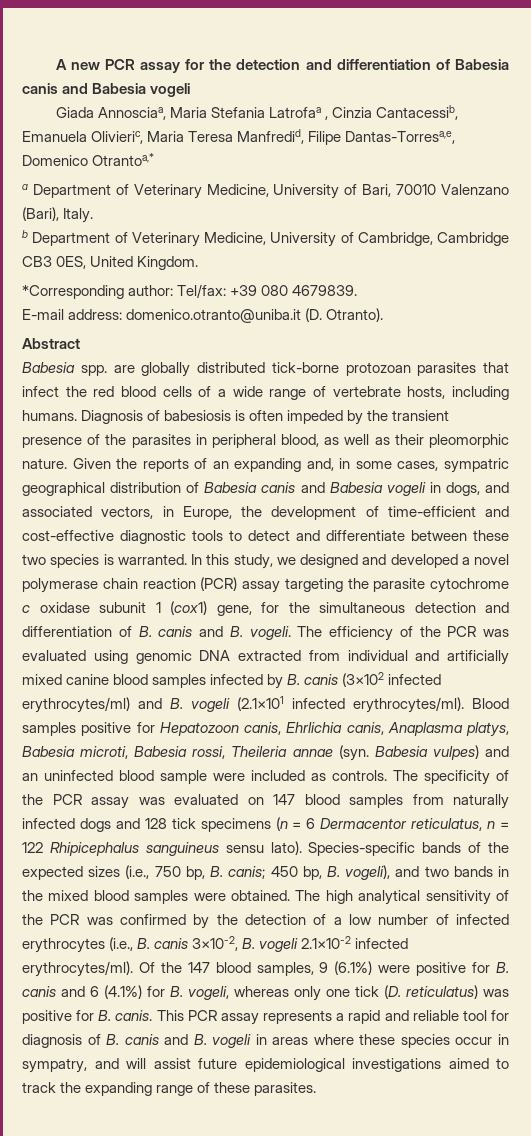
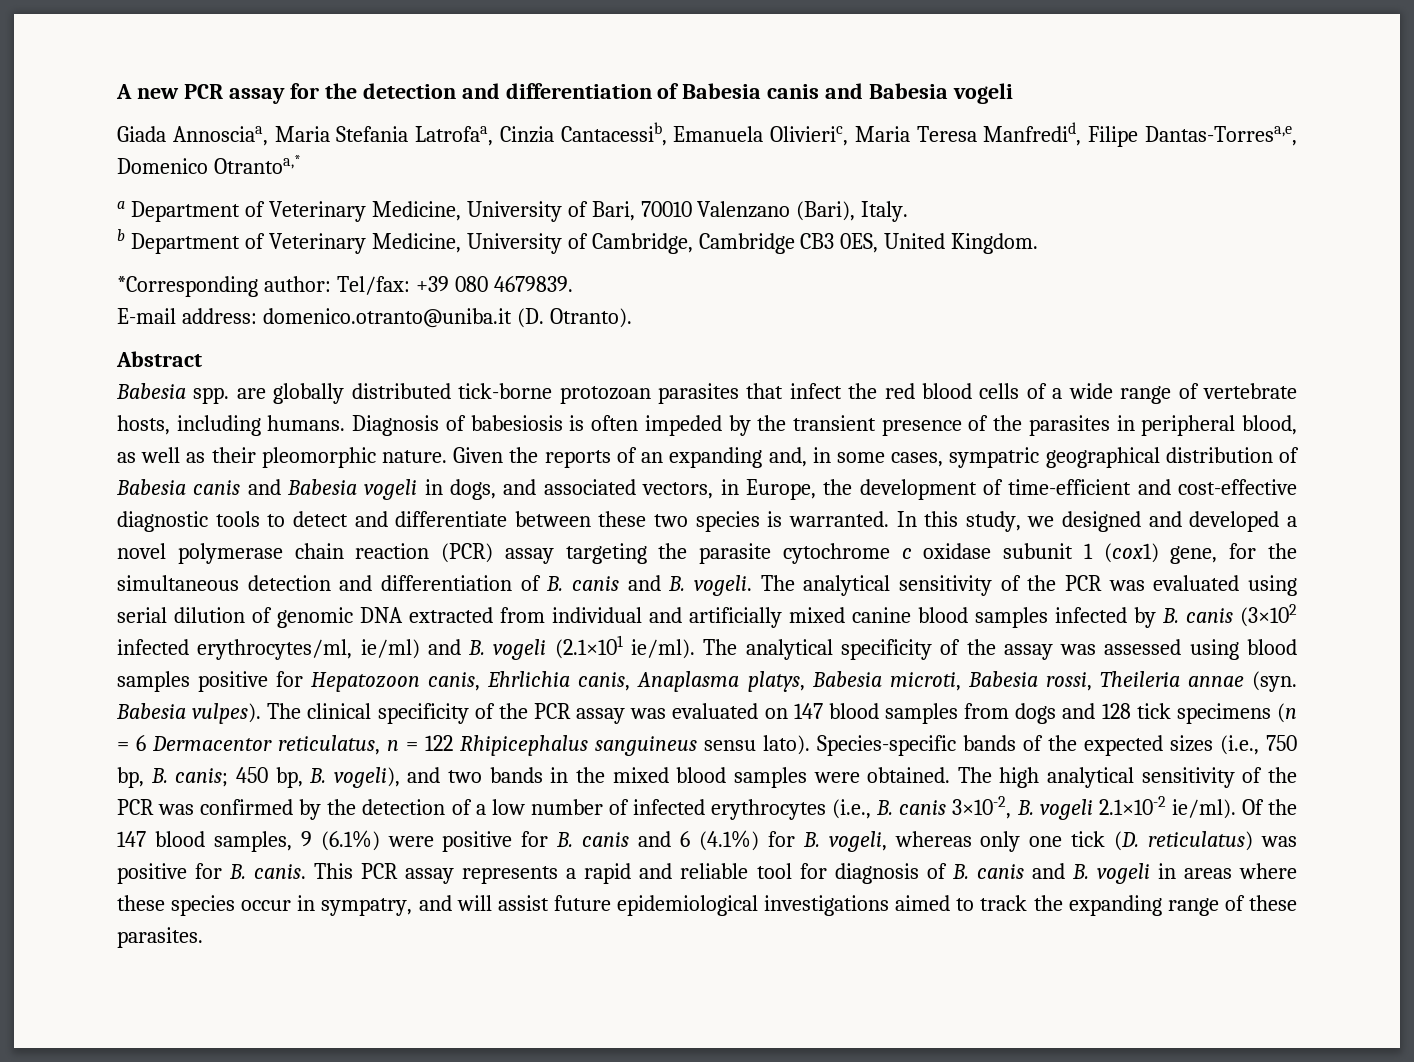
[268,107,328,120] Latrofaa , -> [415,126,494,146] Latrofaa,
[329,626,393,641] efficiency -> [803,575,992,596] analytical sensitivity
(128, 657) none -> [117,607,272,623] serial dilution of
[22,697,130,713] erythrocytes/ml) -> [197,639,420,660] erythrocytes/ml, ie/ml)
[292,697,509,713] infected erythrocytes/ml). Blood -> [631,639,1297,660] ie/ml). The analytical specificity of the assay was assessed using blood
[432,745,509,760] [22,770,418,784] vulpes) and an uninfected blood sample were included as controls. The -> [192,703,372,724] vulpes). The clinical
[453,794,509,809] [22,818,75,829] naturally infected -> (1010, 711) none
[355,938,409,949] [22,961,133,977] infected erythrocytes/ml). -> [1171,799,1236,819] ie/ml).

